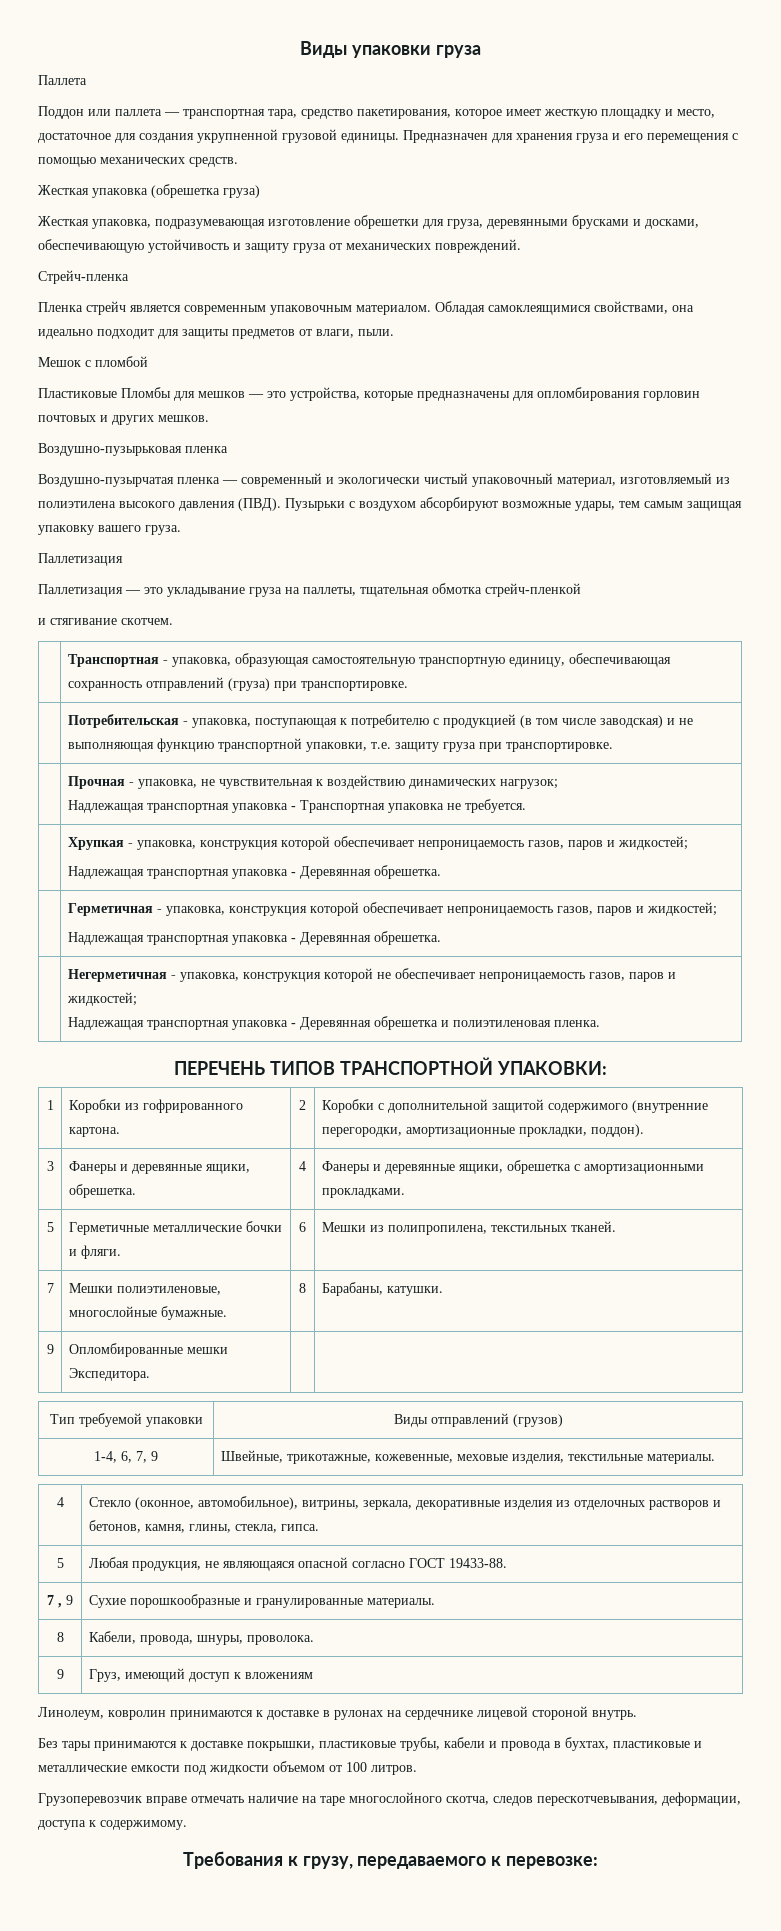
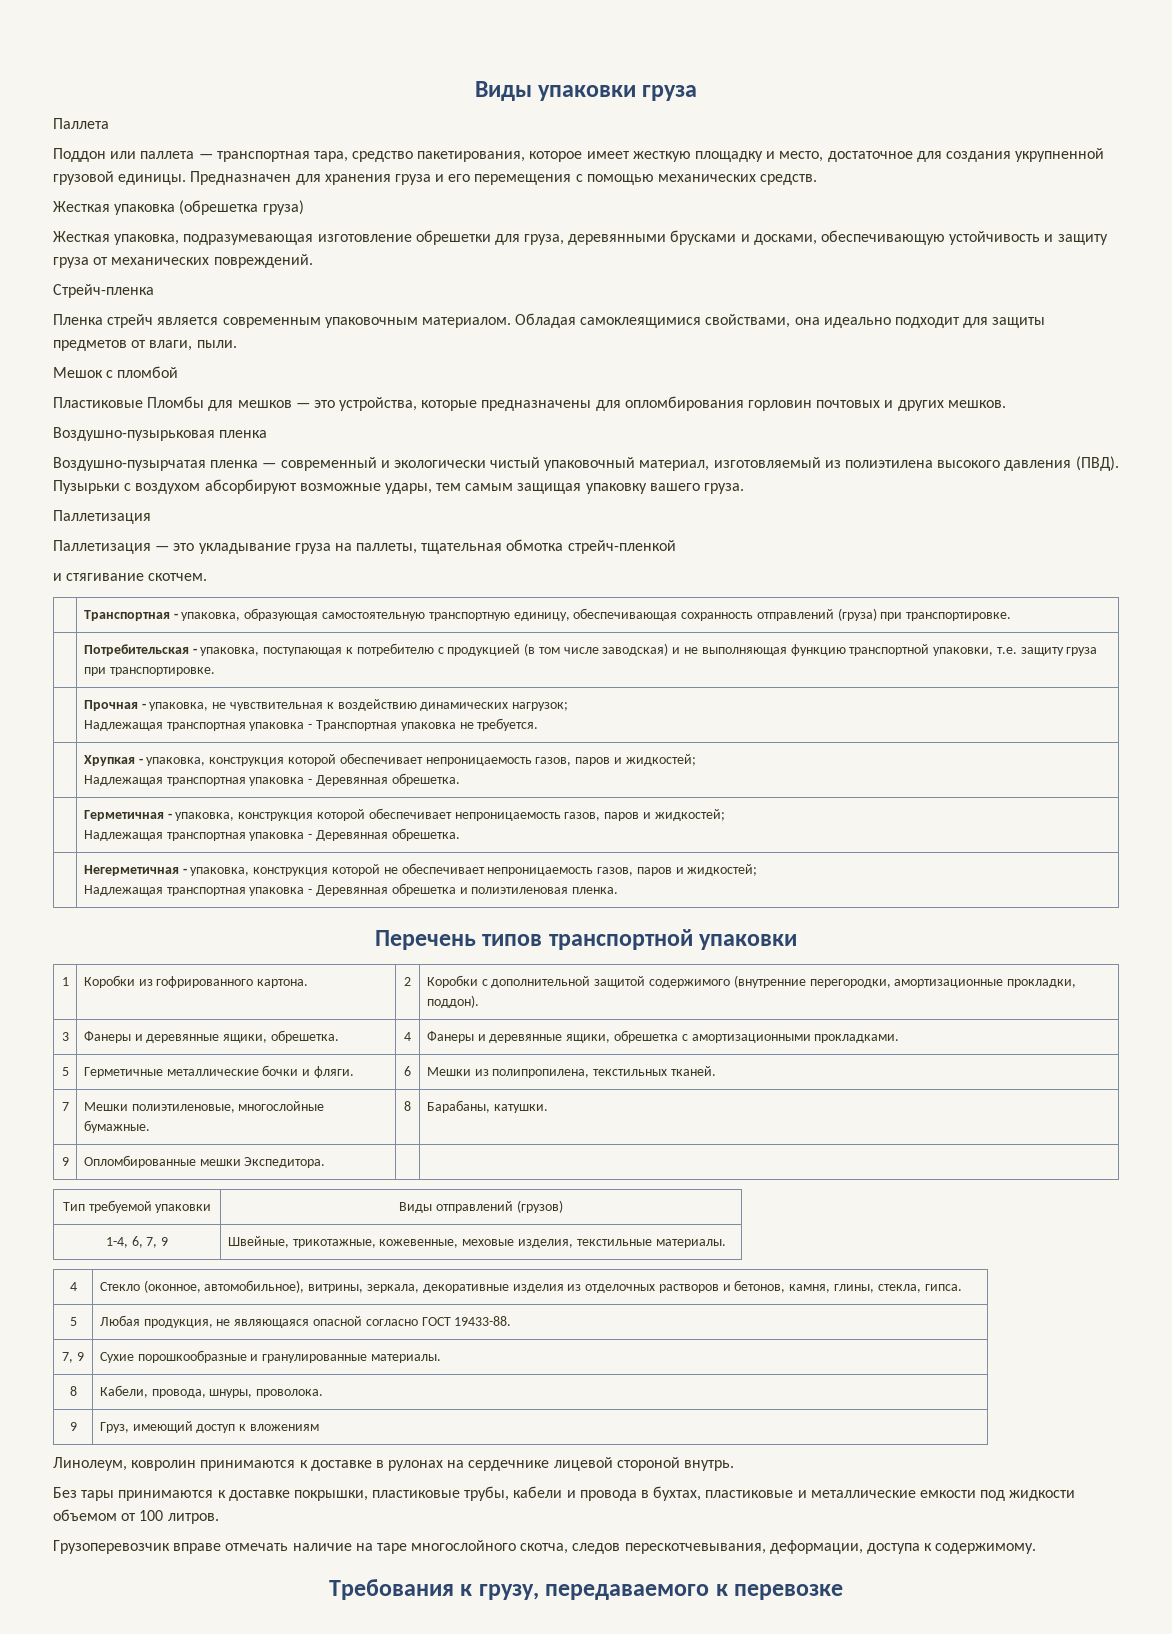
[174,1057,607,1075] ПЕРЕЧЕНЬ ТИПОВ ТРАНСПОРТНОЙ УПАКОВКИ: -> [374,929,798,950] Перечень типов транспортной упаковки
[47,1595,62,1608] 7 , -> [62,1352,74,1363] 7,
[506,1856,599,1869] перевозке: -> [734,1584,844,1600] перевозке

